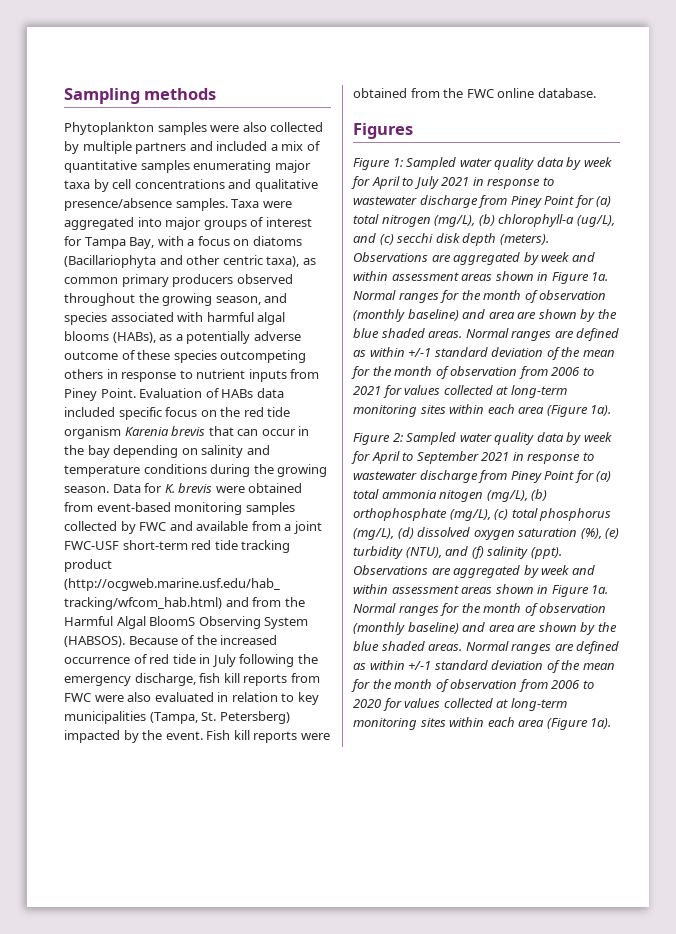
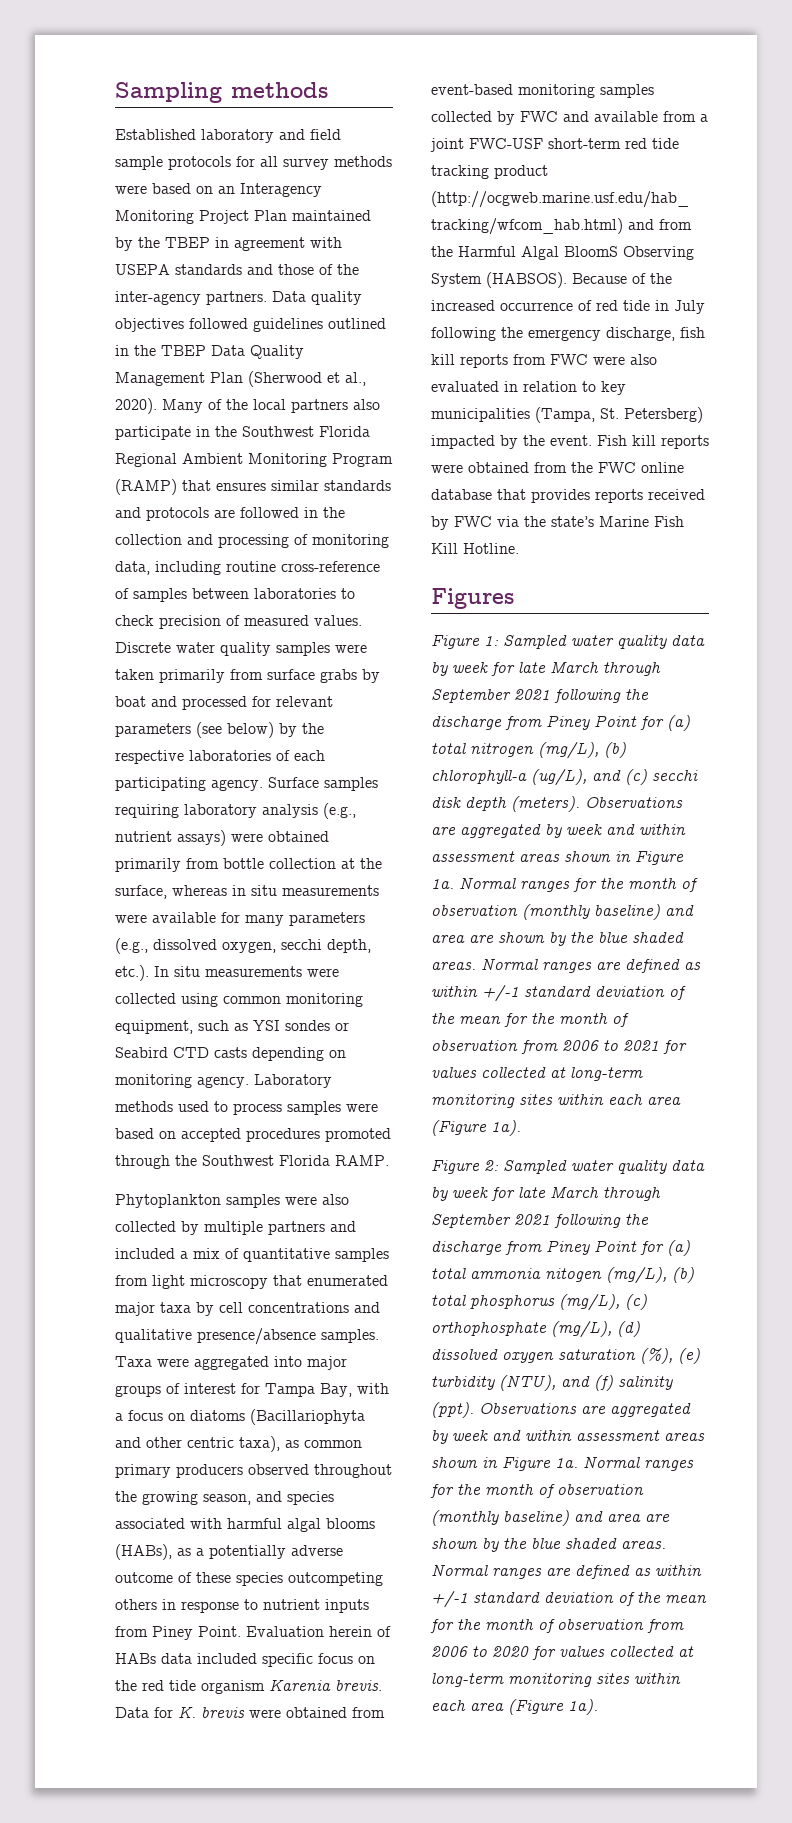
(217, 94) none -> [115,129,341,143] [115,156,392,170] [115,183,322,197] [115,210,371,224] [115,237,342,251] [115,264,359,275] [115,291,362,305] [115,318,386,332] [115,345,304,359] [115,371,366,387] [115,398,380,414] [115,426,370,440] [115,453,393,467] [115,479,391,495] [115,507,345,521] [115,534,389,548] [115,561,380,575] [115,588,355,602] [115,615,362,629] [115,642,367,656] [115,669,380,683] [115,696,333,710] [115,722,324,738] [115,750,325,764] [115,777,378,791] [115,803,356,819] [115,830,329,846] [115,858,382,872] [115,885,379,899] [115,912,365,926] [115,938,371,954] [115,965,339,981] [115,993,363,1007] [115,1020,349,1034] [115,1047,346,1061] [115,1074,332,1088] [115,1101,378,1115] [115,1128,391,1142] [115,1155,389,1169] // Established laboratory and field sample protocols for all survey methods were based on an Interagency Monitoring Project Plan maintained by the TBEP in agreement with USEPA standards and those of the inter-agency partners. Data quality objectives followed guidelines outlined in the TBEP Data Quality Management Plan (Sherwood et al., 2020). Many of the local partners also participate in the Southwest Florida Regional Ambient Monitoring Program (RAMP) that ensures similar standards and protocols are followed in the collection and processing of monitoring data, including routine cross-reference of samples between laboratories to check precision of measured values. Discrete water quality samples were taken primarily from surface grabs by boat and processed for relevant parameters (see below) by the respective laboratories of each participating agency. Surface samples requiring laboratory analysis (e.g., nutrient assays) were obtained primarily from bottle collection at the surface, whereas in situ measurements were available for many parameters (e.g., dissolved oxygen, secchi depth, etc.). In situ measurements were collected using common monitoring equipment, such as YSI sondes or Seabird CTD casts depending on monitoring agency. Laboratory methods used to process samples were based on accepted procedures promoted through the Southwest Florida RAMP.
[193,160,272,173] enumerating -> [115,1275,388,1289] from light microscopy that enumerated
(203, 393) none -> [329,1626,372,1637] herein
[171,426,310,436] [64,445,270,458] [64,464,328,477] [64,486,109,493] brevis that can occur in the bay depending on salinity and temperature conditions during the growing season. -> [335,1680,382,1691] brevis.
[537,88,596,98] database. -> [431,489,705,503] [431,516,684,530] [431,543,519,554] database that provides reports received by FWC via the state’s Marine Fish Kill Hotline.
[371,176,554,189] [353,196,417,205] April to July 2021 in response to wastewater -> [518,661,661,676] [431,689,649,703] late March through September 2021 following the
[371,451,594,464] [353,471,417,480] April to September 2021 in response to wastewater -> [518,1186,661,1201] [431,1214,649,1228] late March through September 2021 following the
[353,508,612,521] orthophosphate (mg/L), (c) total phosphorus -> [431,1294,647,1311] [431,1322,547,1336] total phosphorus (mg/L), (c) orthophosphate

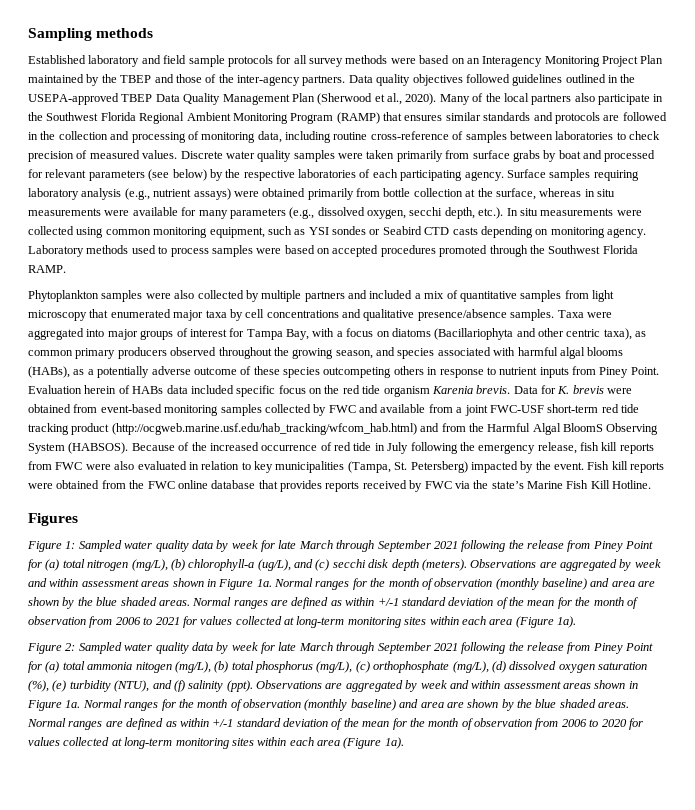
[215,237,342,251] [115,264,242,275] in agreement with USEPA standards -> (152, 79) none
(156, 350) none -> [28,93,119,105] USEPA-approved
[606,327,675,341] discharge, -> [537,442,577,454] release,
[431,716,502,730] discharge -> [527,540,564,549] release
[431,1241,502,1255] discharge -> [527,642,564,651] release

